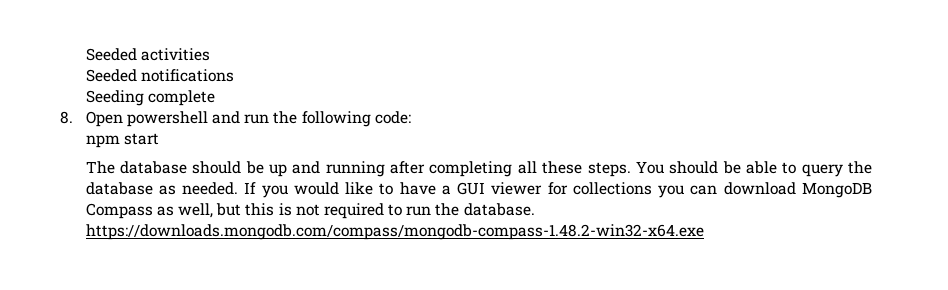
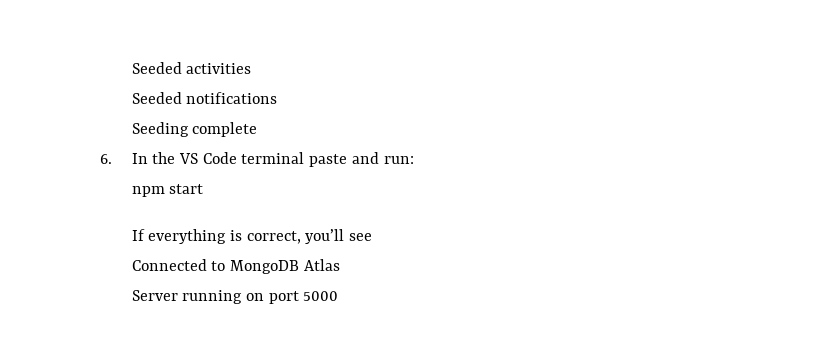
[59,111,411,127] [85,133,159,148] [85,161,872,177] [85,182,873,198] [85,203,535,219] [85,224,704,240] 8. Open powershell and run the following code: // npm start // The database should be up and running after completing all these steps. You should be able to query the database as needed. If you would like to have a GUI viewer for collections you can download MongoDB Compass as well, but this is not required to run the database. https://downloads.mongodb.com/compass/mongodb-compass-1.48.2-win32-x64.exe -> [99,152,414,167] [131,184,204,197] [131,229,373,244] [131,259,340,274] [131,290,339,304] 6. In the VS Code terminal paste and run: // npm start // If everything is correct, you’ll see // Connected to MongoDB Atlas // Server running on port 5000

